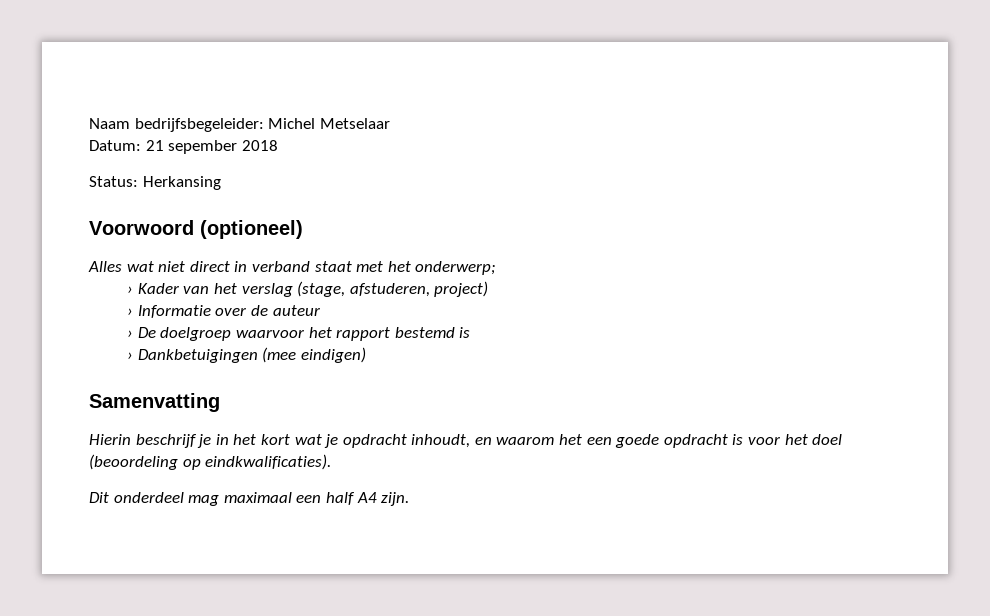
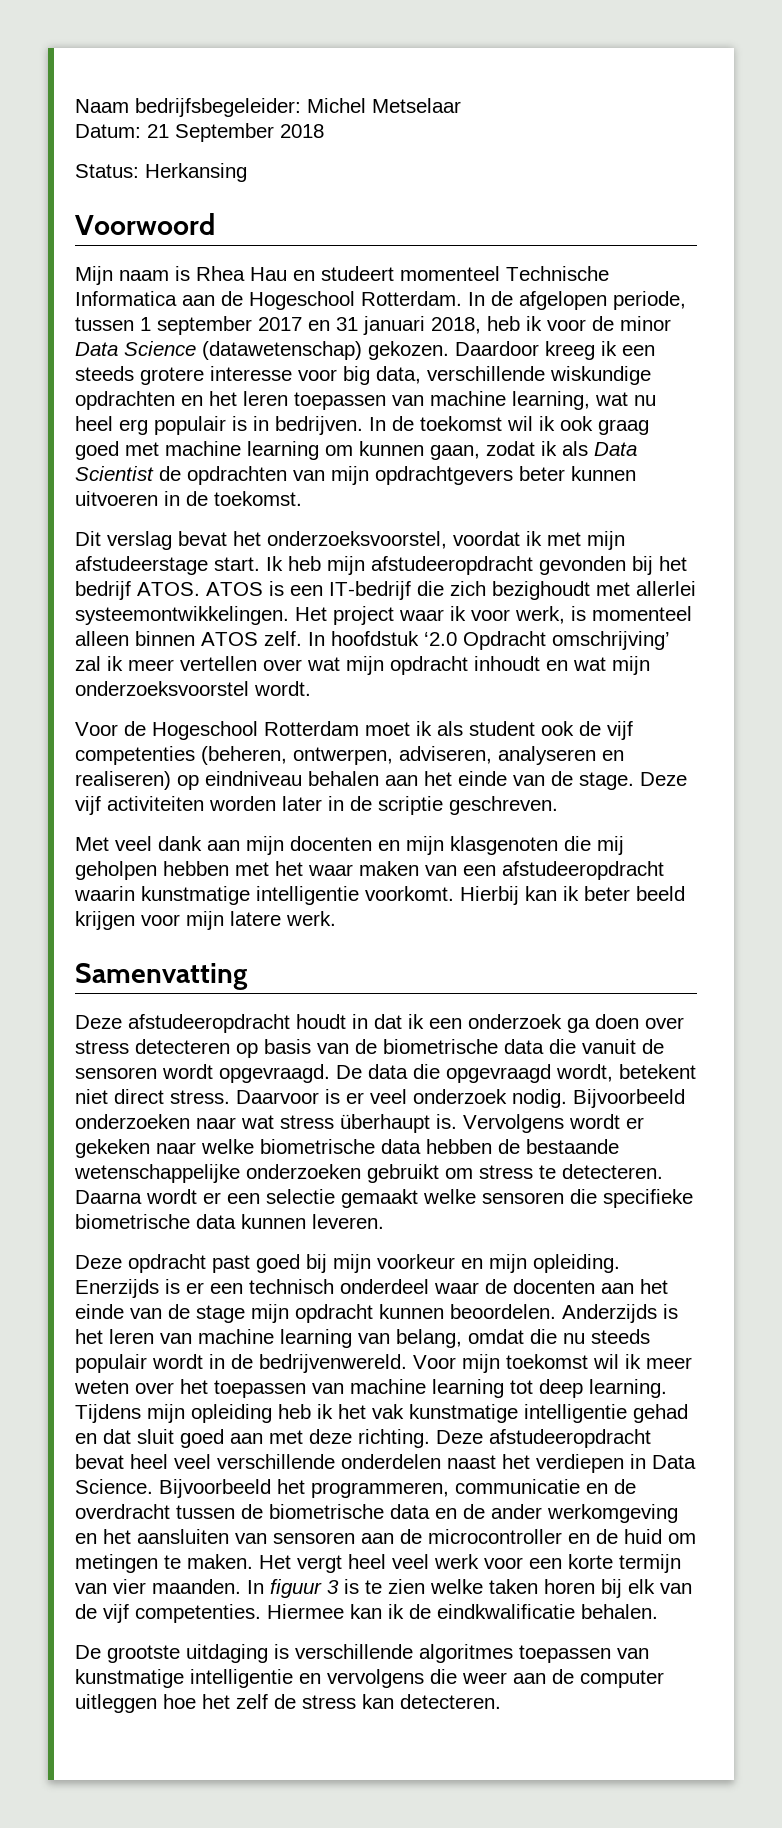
[168,140,238,154] sepember -> [175,123,274,142] September
[200,220,303,239] [88,261,497,275] [127,281,489,297] [127,305,320,318] [127,327,471,341] [127,347,366,363] [89,393,220,412] [89,434,843,448] [89,454,332,470] [89,492,410,506] (optioneel) // Alles wat niet direct in verband staat met het onderwerp; // › Kader van het verslag (stage, afstuderen, project) // › Informatie over de auteur // › De doelgroep waarvoor het rapport bestemd is // › Dankbetuigingen (mee eindigen) // Samenvatting // Hierin beschrijf je in het kort wat je opdracht inhoudt, en waarom het een goede opdracht is voor het doel (beoordeling op eindkwalificaties). // Dit onderdeel mag maximaal een half A4 zijn. -> [75,266,609,285] [75,291,686,310] [75,316,671,335] [75,341,655,360] [75,366,651,385] [75,391,656,410] [75,416,649,435] [75,441,637,460] [75,466,636,485] [75,491,302,506] [75,531,625,550] [75,556,687,575] [75,581,696,600] [75,606,692,625] [75,631,670,650] [75,656,650,675] [75,681,311,696] [75,721,633,740] [75,746,624,765] [75,771,687,790] [75,796,558,815] [75,836,624,855] [75,861,664,880] [74,886,685,905] [75,911,336,930] [75,963,248,990] [75,1014,684,1033] [75,1039,664,1058] [75,1064,696,1083] [75,1089,685,1108] [75,1114,644,1133] [75,1139,619,1158] [74,1164,663,1183] [75,1189,693,1208] [75,1214,384,1229] [75,1254,620,1273] [75,1279,668,1298] [75,1304,678,1323] [75,1329,650,1348] [75,1354,692,1373] [74,1379,667,1398] [75,1404,688,1423] [75,1429,651,1448] [75,1454,696,1473] [75,1479,636,1498] [75,1504,678,1523] [75,1529,696,1544] [75,1554,681,1573] [75,1579,692,1598] [75,1604,658,1623] [75,1644,649,1663] [75,1669,664,1688] [75,1694,501,1713] // Mijn naam is Rhea Hau en studeert momenteel Technische Informatica aan de Hogeschool Rotterdam. In de afgelopen periode, tussen 1 september 2017 en 31 januari 2018, heb ik voor de minor Data Science (datawetenschap) gekozen. Daardoor kreeg ik een steeds grotere interesse voor big data, verschillende wiskundige opdrachten en het leren toepassen van machine learning, wat nu heel erg populair is in bedrijven. In de toekomst wil ik ook graag goed met machine learning om kunnen gaan, zodat ik als Data Scientist de opdrachten van mijn opdrachtgevers beter kunnen uitvoeren in de toekomst. // Dit verslag bevat het onderzoeksvoorstel, voordat ik met mijn afstudeerstage start. Ik heb mijn afstudeeropdracht gevonden bij het bedrijf ATOS. ATOS is een IT-bedrijf die zich bezighoudt met allerlei systeemontwikkelingen. Het project waar ik voor werk, is momenteel alleen binnen ATOS zelf. In hoofdstuk ‘2.0 Opdracht omschrijving’ zal ik meer vertellen over wat mijn opdracht inhoudt en wat mijn onderzoeksvoorstel wordt. // Voor de Hogeschool Rotterdam moet ik als student ook de vijf competenties (beheren, ontwerpen, adviseren, analyseren en realiseren) op eindniveau behalen aan het einde van de stage. Deze vijf activiteiten worden later in de scriptie geschreven. // Met veel dank aan mijn docenten en mijn klasgenoten die mij geholpen hebben met het waar maken van een afstudeeropdracht waarin kunstmatige intelligentie voorkomt. Hierbij kan ik beter beeld krijgen voor mijn latere werk. // Samenvatting // Deze afstudeeropdracht houdt in dat ik een onderzoek ga doen over stress detecteren op basis van de biometrische data die vanuit de sensoren wordt opgevraagd. De data die opgevraagd wordt, betekent niet direct stress. Daarvoor is er veel onderzoek nodig. Bijvoorbeeld onderzoeken naar wat stress überhaupt is. Vervolgens wordt er gekeken naar welke biometrische data hebben de bestaande wetenschappelijke onderzoeken gebruikt om stress te detecteren. Daarna wordt er een selectie gemaakt welke sensoren die specifieke biometrische data kunnen leveren. // Deze opdracht past goed bij mijn voorkeur en mijn opleiding. Enerzijds is er een technisch onderdeel waar de docenten aan het einde van de stage mijn opdracht kunnen beoordelen. Anderzijds is het leren van machine learning van belang, omdat die nu steeds populair wordt in de bedrijvenwereld. Voor mijn toekomst wil ik meer weten over het toepassen van machine learning tot deep learning. Tijdens mijn opleiding heb ik het vak kunstmatige intelligentie gehad en dat sluit goed aan met deze richting. Deze afstudeeropdracht bevat heel veel verschillende onderdelen naast het verdiepen in Data Science. Bijvoorbeeld het programmeren, communicatie en de overdracht tussen de biometrische data en de ander werkomgeving en het aansluiten van sensoren aan de microcontroller en de huid om metingen te maken. Het vergt heel veel werk voor een korte termijn van vier maanden. In figuur 3 is te zien welke taken horen bij elk van de vijf competenties. Hiermee kan ik de eindkwalificatie behalen. // De grootste uitdaging is verschillende algoritmes toepassen van kunstmatige intelligentie en vervolgens die weer aan de computer uitleggen hoe het zelf de stress kan detecteren.

